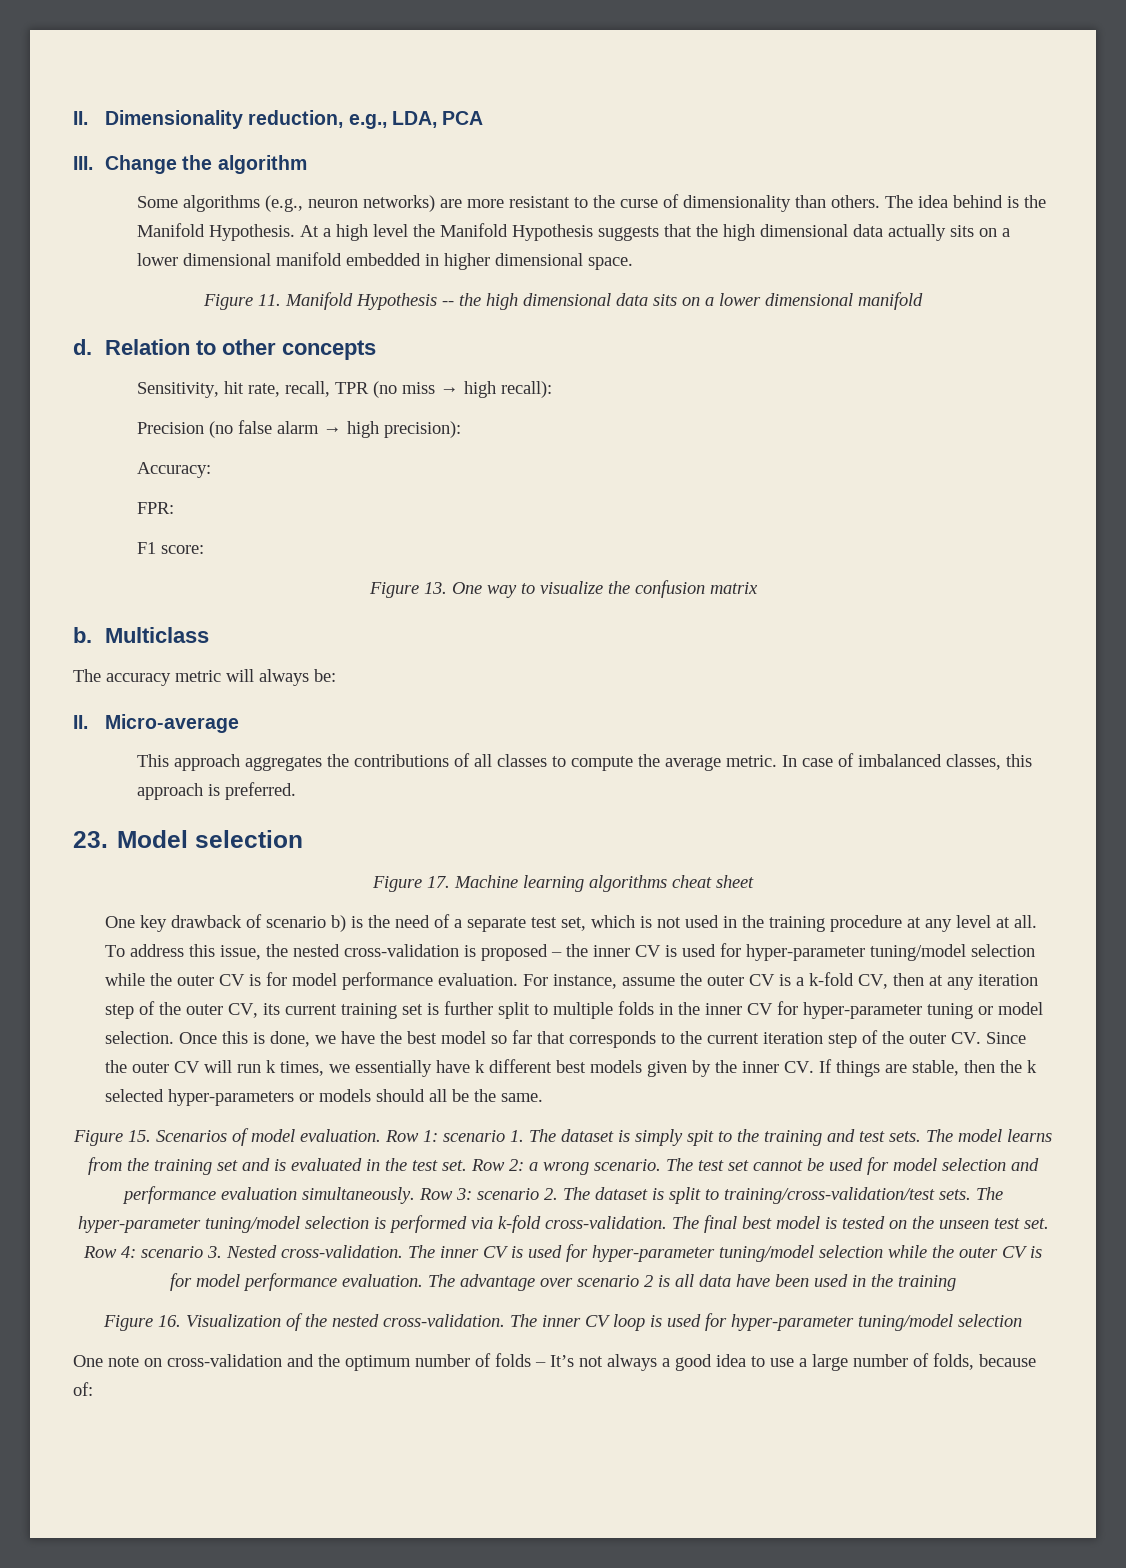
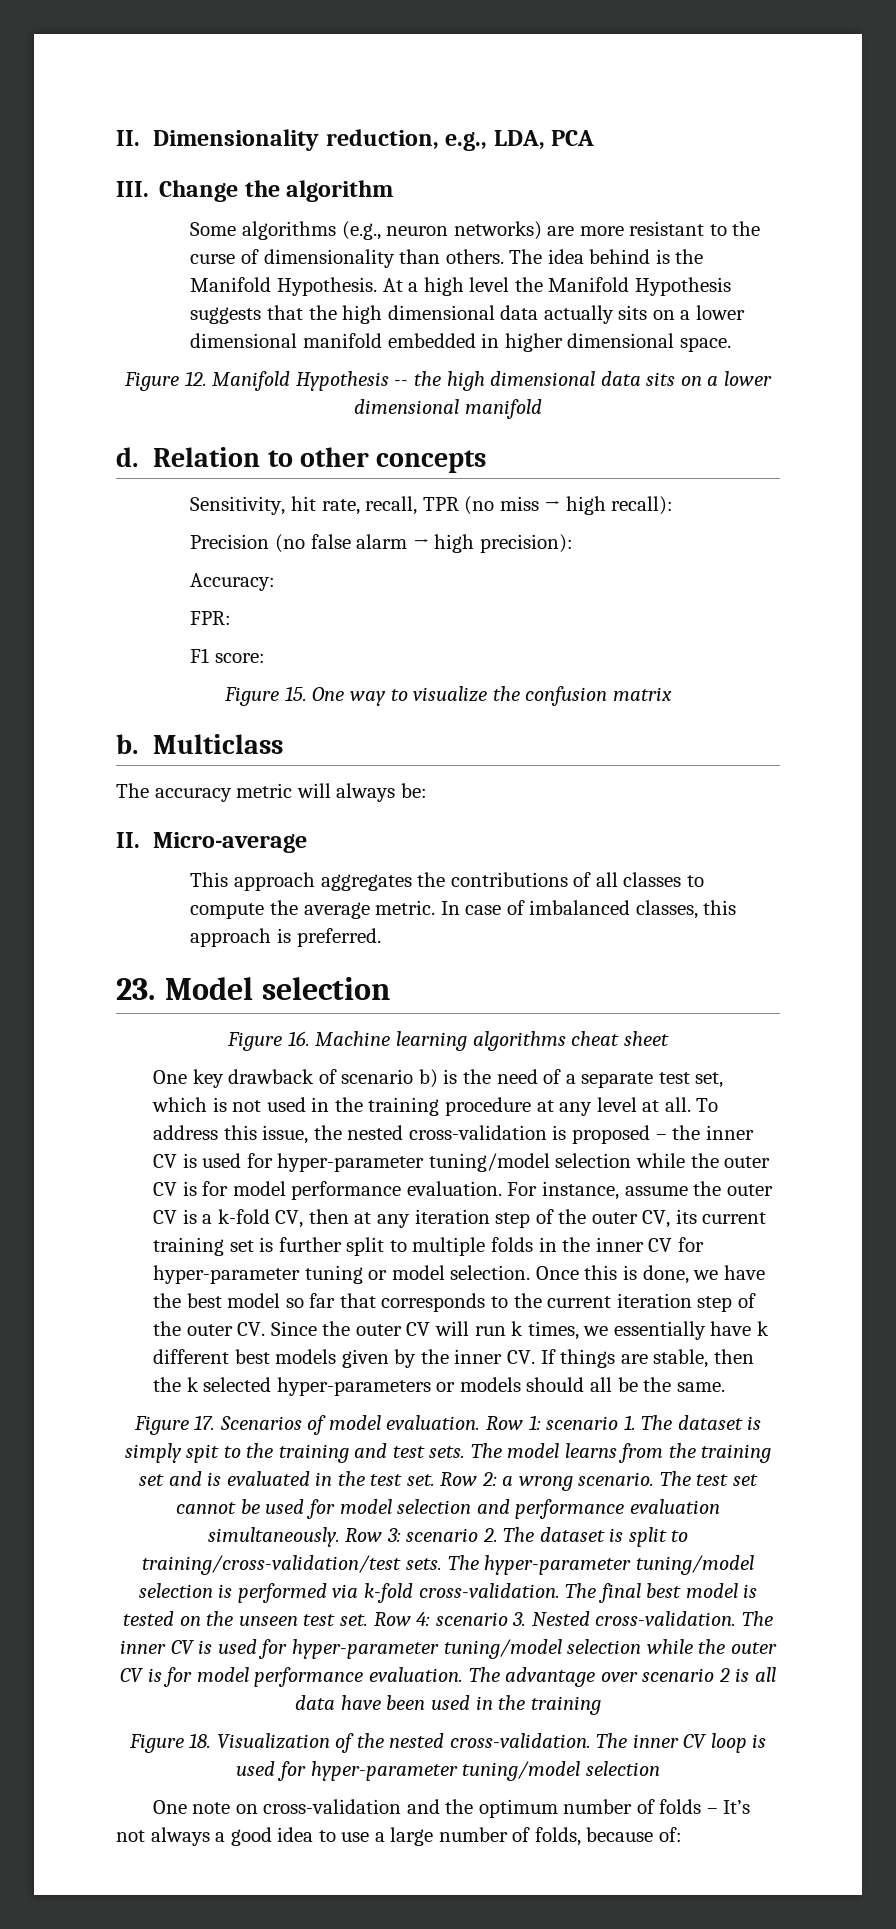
[258,294,281,306] 11. -> [184,371,207,386] 12.
[423,582,447,594] 13. -> [284,686,307,701] 15.
[427,876,450,888] 17. -> [287,1031,310,1046] 16.
[128,1130,151,1142] 15. -> [194,1415,216,1430] 17.
[158,1315,181,1327] 16. -> [189,1733,212,1748] 18.

